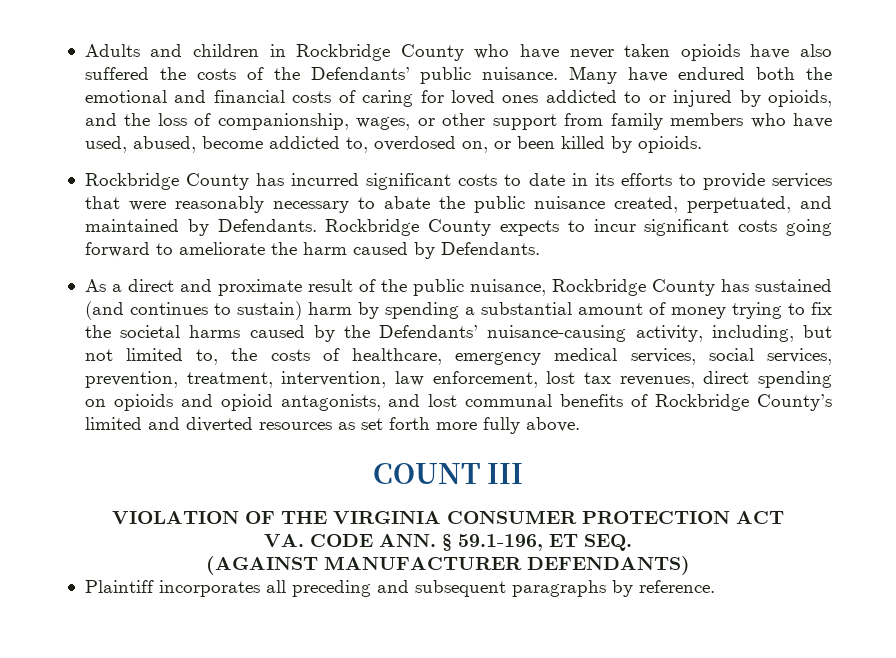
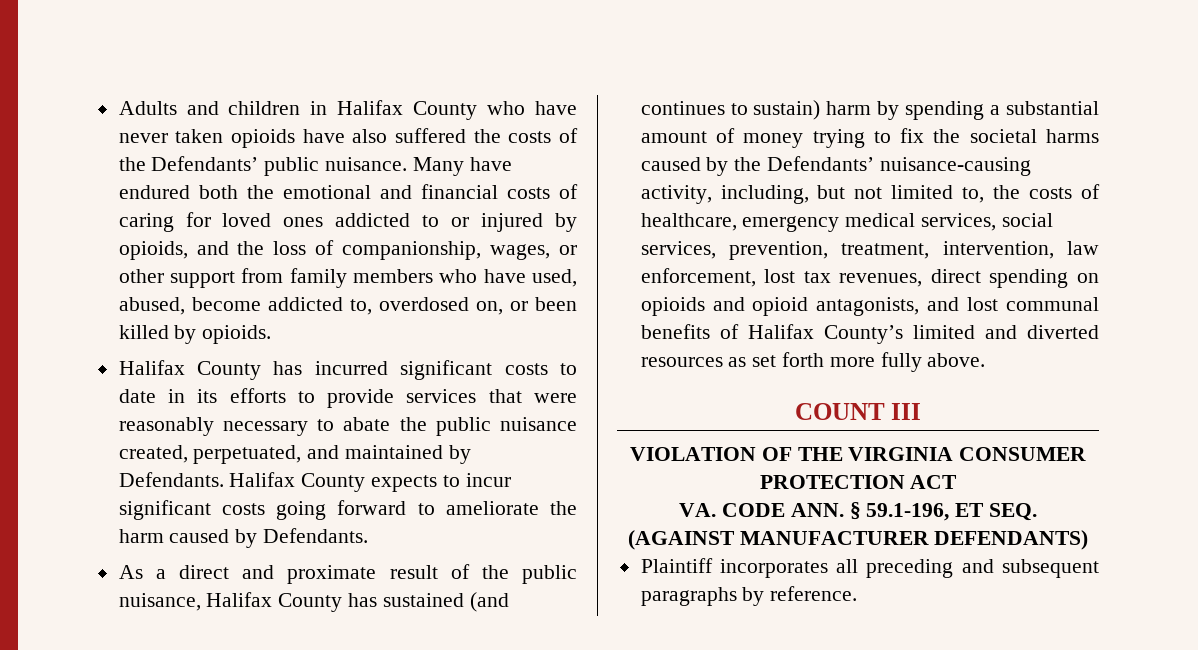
[296,44,391,61] Rockbridge -> [337,100,404,115] Halifax
[84,173,179,190] Rockbridge -> [118,360,185,375] Halifax
[325,219,420,236] Rockbridge -> [229,472,296,487] Halifax
[551,279,646,296] Rockbridge -> [206,592,273,607] Halifax
[655,394,750,411] Rockbridge -> [747,324,814,339] Halifax

